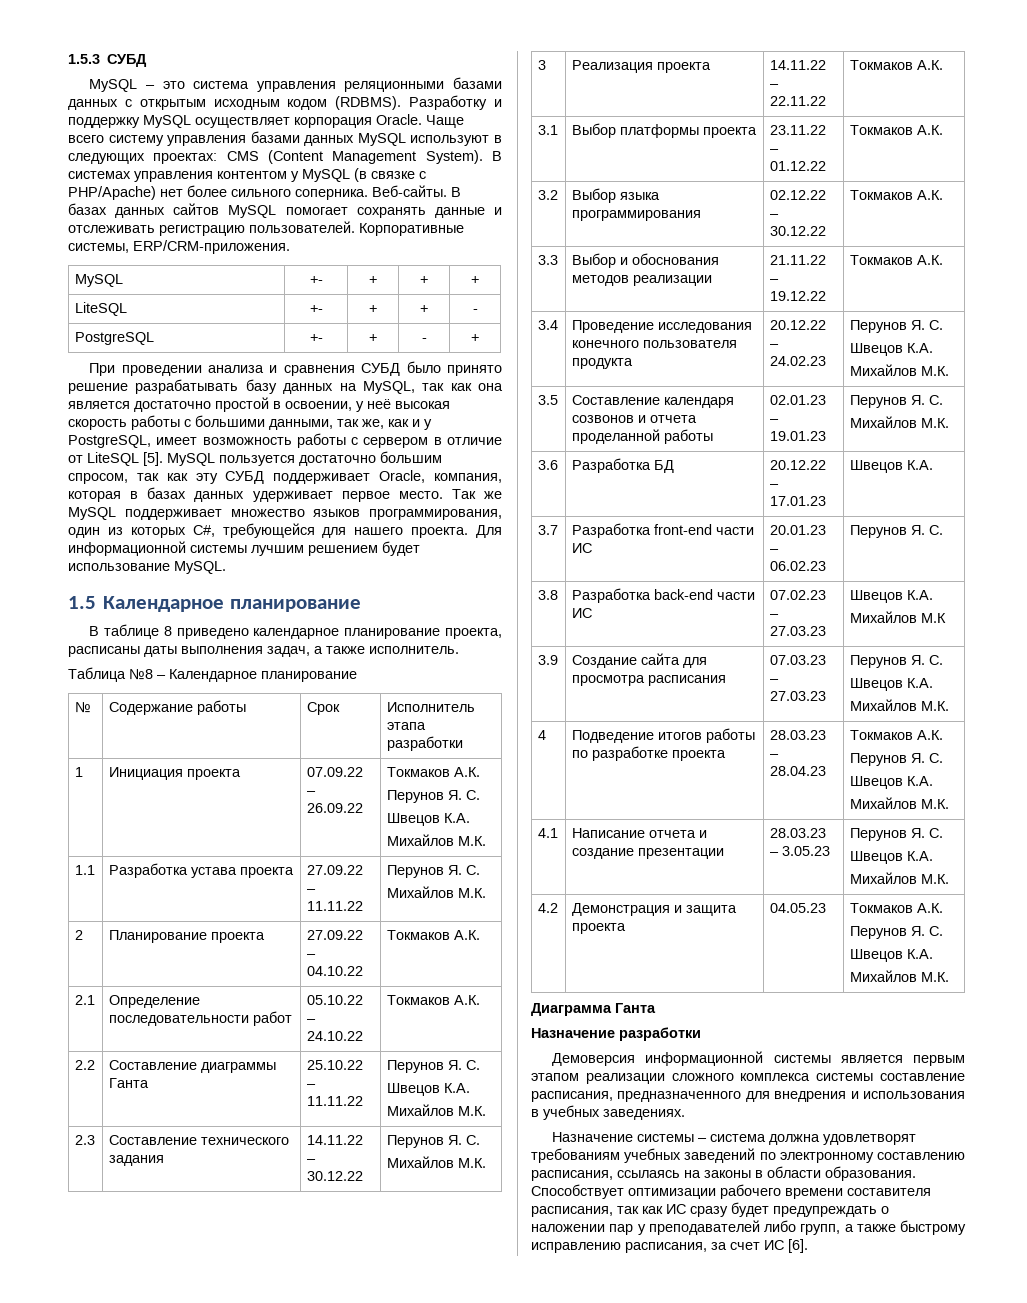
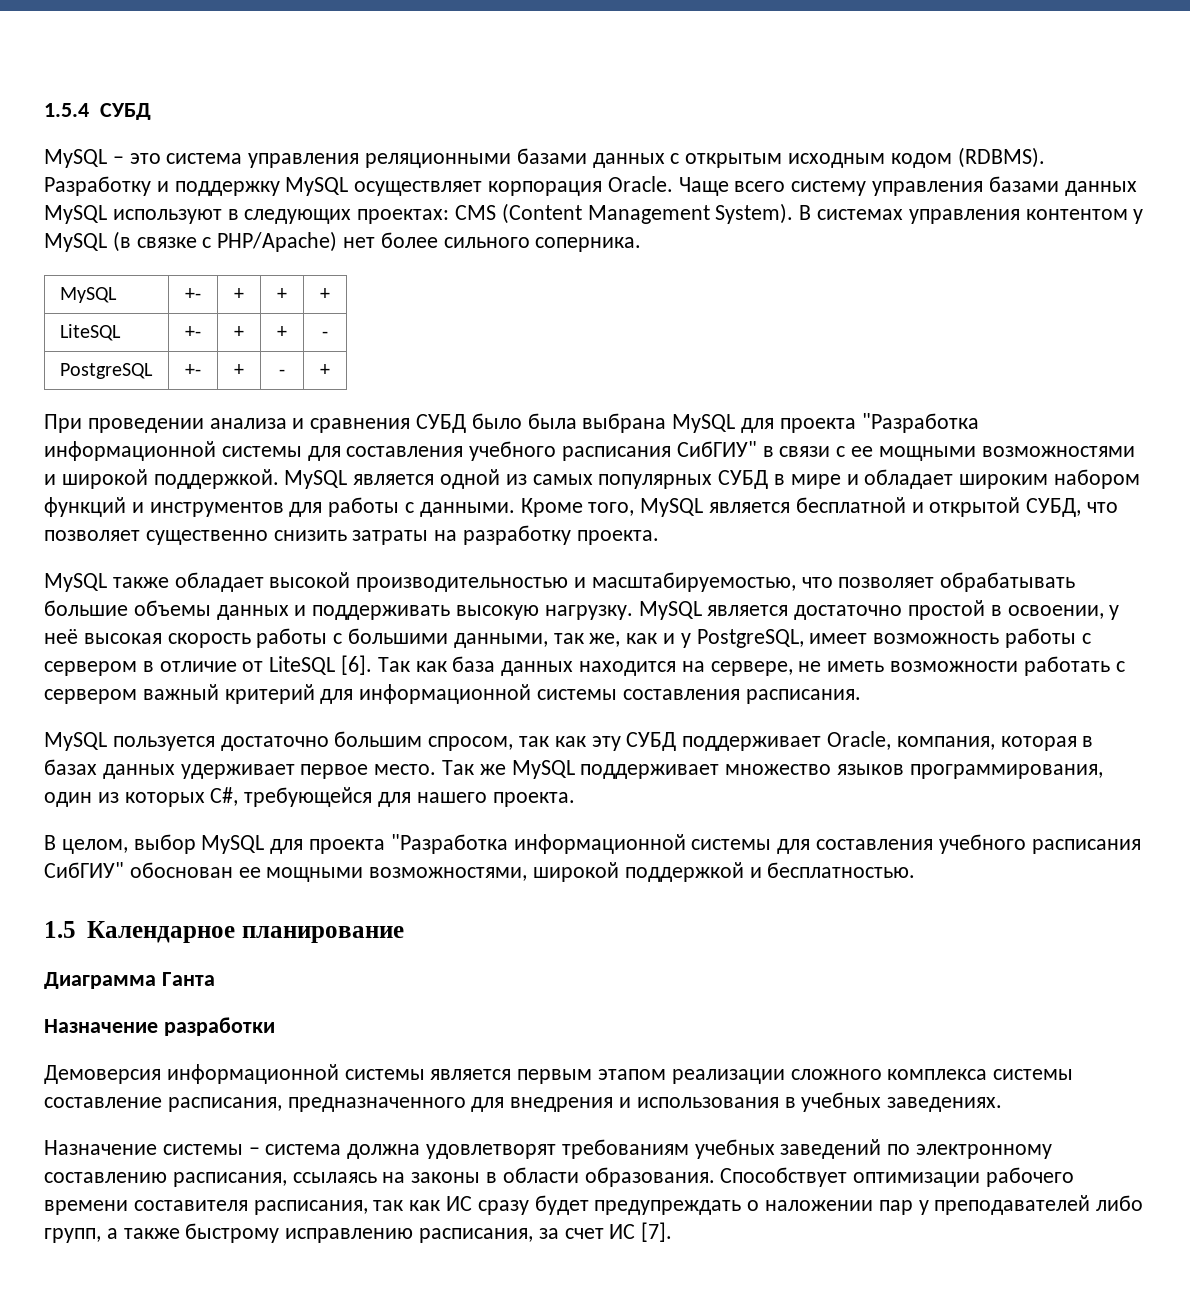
[68,54,100,64] 1.5.3 -> [44,103,89,117] 1.5.4
[372,185,461,197] [68,203,503,218] [68,221,464,236] [68,240,290,254] Веб-сайты. В базах данных сайтов MySQL помогает сохранять данные и отслеживать регистрацию пользователей. Корпоративные системы, ERP/CRM-приложения. -> (642, 244) none
[447,365,503,376] [68,379,503,394] принято решение разрабатывать базу данных на MySQL, так как она -> [527,413,979,433] [44,441,1135,461] [44,469,1141,489] [44,497,1119,517] [44,525,659,545] [44,572,1076,592] [44,600,702,620] была выбрана MySQL для проекта "Разработка информационной системы для составления учебного расписания СибГИУ" в связи с ее мощными возможностями и широкой поддержкой. MySQL является одной из самых популярных СУБД в мире и обладает широким набором функций и инструментов для работы с данными. Кроме того, MySQL является бесплатной и открытой СУБД, что позволяет существенно снизить затраты на разработку проекта. // MySQL также обладает высокой производительностью и масштабируемостью, что позволяет обрабатывать большие объемы данных и поддерживать высокую нагрузку. MySQL
[143,452,163,466] [5]. -> [341,655,1125,676] [44,684,861,704] [6]. Так как база данных находится на сервере, не иметь возможности работать с сервером важный критерий для информационной системы составления расписания. //
[476,525,502,538] [68,541,420,556] [68,561,226,574] [68,596,361,612] [89,624,502,639] [68,646,459,657] [68,667,357,682] [74,702,91,713] [108,700,246,715] [306,702,340,715] [386,702,475,712] [386,722,426,730] [386,736,463,751] [74,767,83,777] [108,767,241,780] [306,767,363,777] [306,791,316,795] [306,803,363,813] [386,767,480,777] [386,790,480,803] [386,813,470,826] [386,834,486,846] [74,865,95,875] [108,863,294,878] [306,865,363,875] [306,889,316,893] [306,901,363,911] [386,865,480,878] [386,886,486,898] [74,930,83,940] [108,930,265,943] [306,930,363,940] [306,954,316,958] [306,966,363,976] [386,930,480,940] [74,995,95,1005] [108,995,200,1008] [108,1011,292,1026] [306,995,363,1005] [306,1019,316,1023] [306,1031,363,1041] [386,995,480,1005] [74,1060,95,1070] [108,1060,276,1073] [108,1078,149,1088] [306,1060,363,1070] [306,1084,316,1088] [306,1096,363,1106] [386,1060,480,1073] [386,1083,470,1096] [386,1104,486,1116] [74,1135,95,1145] [108,1135,289,1145] [108,1155,164,1166] [306,1135,363,1145] [306,1159,316,1163] [306,1171,363,1181] [386,1135,480,1148] [386,1156,486,1168] [537,60,546,70] [571,60,711,73] [769,60,826,70] [769,84,779,88] [769,96,826,106] [849,60,943,70] [537,125,558,135] [571,123,757,138] [769,125,826,135] [769,149,779,153] [769,161,826,171] [849,125,943,135] [537,190,558,200] [571,188,660,203] [571,210,701,221] [769,190,826,200] [769,214,779,218] [769,226,826,236] [849,190,943,200] [537,255,558,265] [571,253,719,268] [571,275,712,286] [769,255,826,265] [769,279,779,283] [769,291,826,301] [849,255,943,265] [537,320,558,330] [571,320,752,333] [571,340,737,348] [571,358,633,369] [769,320,826,330] [769,344,779,348] [769,356,826,366] [849,320,943,333] [849,343,933,356] [849,364,949,376] [537,395,558,405] [571,395,734,408] [571,415,697,423] [571,429,713,444] [769,395,826,405] [769,419,779,423] [769,431,826,441] [849,395,943,408] [849,416,949,428] [537,460,558,470] [571,458,674,473] [769,460,826,470] [769,484,779,488] [769,496,826,506] [849,460,933,473] [537,525,558,535] [571,523,754,538] [571,543,592,553] [769,525,826,535] [769,549,779,553] [769,561,826,571] [849,525,943,538] [537,590,558,600] [571,588,755,603] [571,608,592,618] [769,590,826,600] [769,614,779,618] [769,626,826,636] [849,590,933,603] [849,611,946,623] [537,655,558,665] [571,653,707,668] [571,675,726,686] [769,655,826,665] [769,679,779,683] [769,691,826,701] [849,655,943,668] [849,678,933,691] [849,699,949,711] [537,730,546,740] [571,728,755,743] [571,746,726,761] [769,730,826,740] [769,754,779,758] [769,766,826,776] [849,730,943,740] [849,753,943,766] [849,776,933,789] [849,797,949,809] [537,828,558,838] [571,828,707,838] [571,848,724,859] [769,828,826,838] [769,846,830,856] [849,828,943,841] [849,851,933,864] [849,872,949,884] [537,903,558,913] [571,903,737,916] [571,923,626,934] [769,903,826,913] [849,903,943,913] [849,926,943,939] [849,949,933,962] [849,970,949,982] Для информационной системы лучшим решением будет использование MySQL. // 1.5 Календарное планирование // В таблице 8 приведено календарное планирование проекта, расписаны даты выполнения задач, а также исполнитель. // Таблица №8 – Календарное планирование // № | Содержание работы | Срок | Исполнитель этапа разработки // 1 | Инициация проекта | 07.09.22 – 26.09.22 | Токмаков А.К. // Перунов Я. С. // Швецов К.А. // Михайлов М.К. // 1.1 | Разработка устава проекта | 27.09.22 – 11.11.22 | Перунов Я. С. // Михайлов М.К. // 2 | Планирование проекта | 27.09.22 – 04.10.22 | Токмаков А.К. // 2.1 | Определение последовательности работ | 05.10.22 – 24.10.22 | Токмаков А.К. // 2.2 | Составление диаграммы Ганта | 25.10.22 – 11.11.22 | Перунов Я. С. // Швецов К.А. // Михайлов М.К. // 2.3 | Составление технического задания | 14.11.22 – 30.12.22 | Перунов Я. С. // Михайлов М.К. // 3 | Реализация проекта | 14.11.22 – 22.11.22 | Токмаков А.К. // 3.1 | Выбор платформы проекта | 23.11.22 – 01.12.22 | Токмаков А.К. // 3.2 | Выбор языка программирования | 02.12.22 – 30.12.22 | Токмаков А.К. // 3.3 | Выбор и обоснования методов реализации | 21.11.22 – 19.12.22 | Токмаков А.К. // 3.4 | Проведение исследования конечного пользователя продукта | 20.12.22 – 24.02.23 | Перунов Я. С. // Швецов К.А. // Михайлов М.К. // 3.5 | Составление календаря созвонов и отчета проделанной работы | 02.01.23 – 19.01.23 | Перунов Я. С. // Михайлов М.К. // 3.6 | Разработка БД | 20.12.22 – 17.01.23 | Швецов К.А. // 3.7 | Разработка front-end части ИС | 20.01.23 – 06.02.23 | Перунов Я. С. // 3.8 | Разработка back-end части ИС | 07.02.23 – 27.03.23 | Швецов К.А. // Михайлов М.К // 3.9 | Создание сайта для просмотра расписания | 07.03.23 – 27.03.23 | Перунов Я. С. // Швецов К.А. // Михайлов М.К. // 4 | Подведение итогов работы по разработке проекта | 28.03.23 – 28.04.23 | Токмаков А.К. // Перунов Я. С. // Швецов К.А. // Михайлов М.К. // 4.1 | Написание отчета и создание презентации | 28.03.23 – 3.05.23 | Перунов Я. С. // Швецов К.А. // Михайлов М.К. // 4.2 | Демонстрация и защита проекта | 04.05.23 | Токмаков А.К. // Перунов Я. С. // Швецов К.А. // Михайлов М.К. -> [44,834,1141,854] [44,862,916,882] [44,921,404,943] // В целом, выбор MySQL для проекта "Разработка информационной системы для составления учебного расписания СибГИУ" обоснован ее мощными возможностями, широкой поддержкой и бесплатностью. // 1.5 Календарное планирование
[788,1239,808,1253] [6]. -> [641,1222,673,1242] [7].

